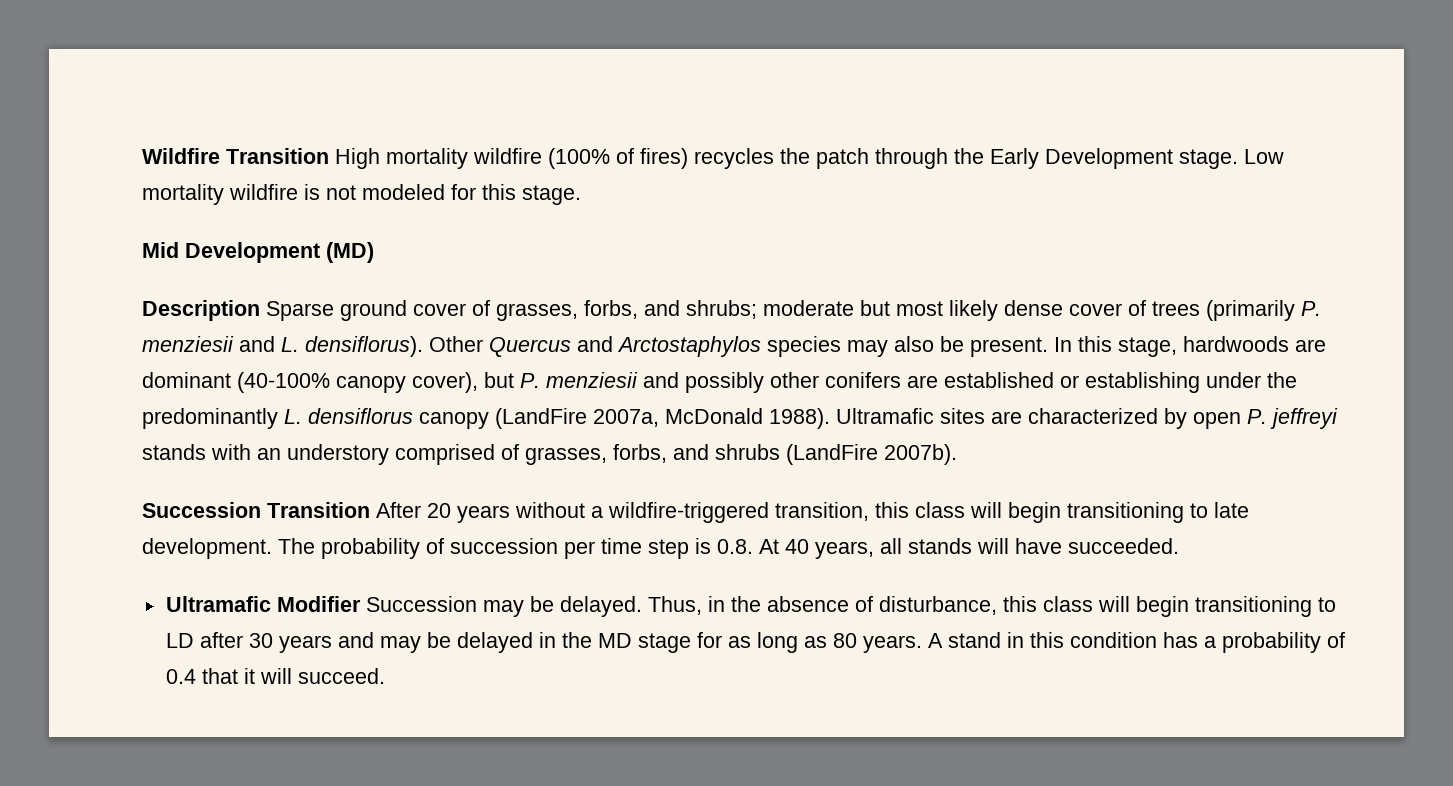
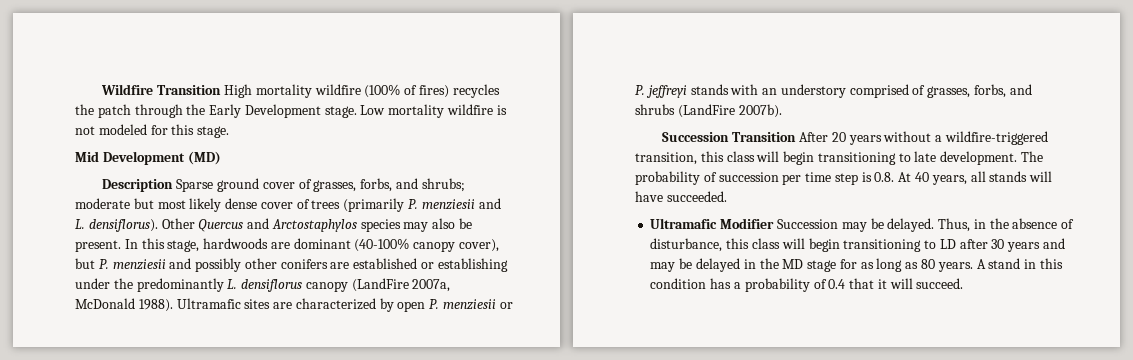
(1267, 416) none -> [443,299,513,310] [635,85,645,95] menziesii or P.

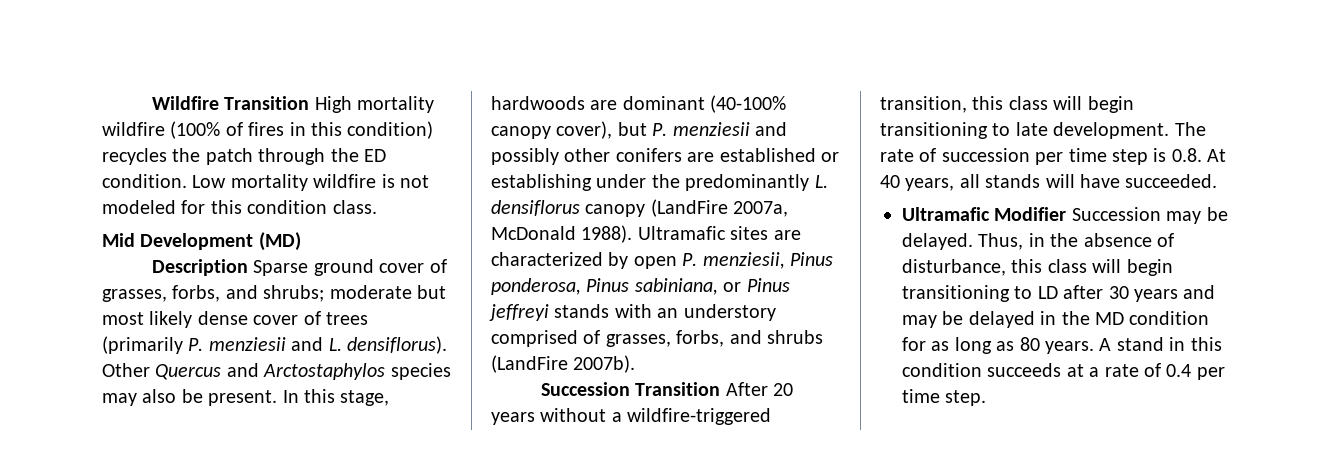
[418,85,449,98] fires) -> [248,121,434,139] fires in this condition)
[209,104,357,118] Early Development stage. -> [364,149,386,162] [102,174,187,188] ED condition.
[197,126,230,138] stage. -> [247,200,377,214] condition class.
[443,299,513,310] [635,85,645,95] menziesii or P. -> [702,252,833,269] [491,278,790,295] menziesii, Pinus ponderosa, Pinus sabiniana, or Pinus
[635,171,700,185] probability -> [880,149,914,162] rate
[807,260,837,272] stage -> [1129,311,1210,325] condition
[710,278,964,292] has a probability of 0.4 that it will succeed. -> [987,363,1225,380] [902,389,987,406] succeeds at a rate of 0.4 per time step.

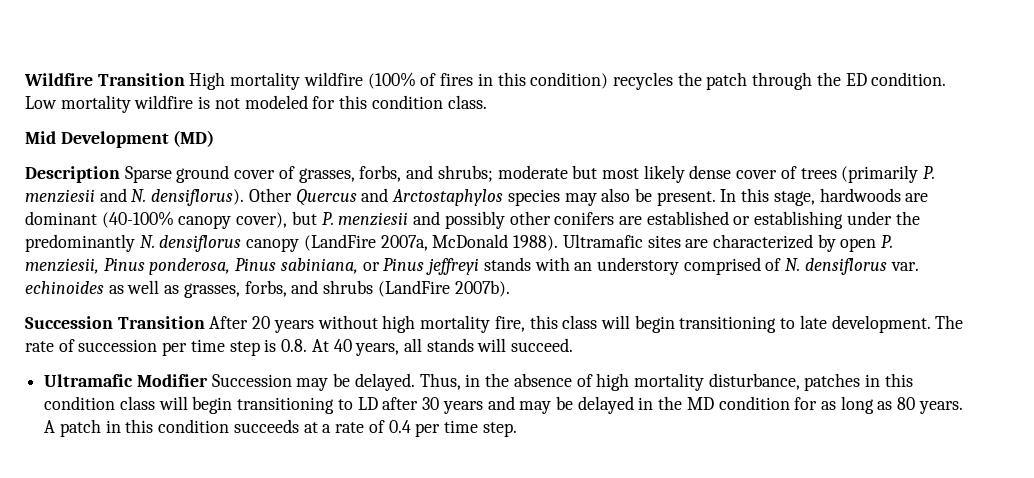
[328,338,342,351] L. -> [131,189,147,202] N.
[814,175,828,188] L. -> [139,235,155,248] N.
(601, 337) none -> [785,258,919,275] [25,280,180,294] N. densiflorus var. echinoides as well as
[611,408,772,425] [880,96,967,113] a wildfire-triggered transition, -> [382,315,525,333] high mortality fire,
[1080,174,1218,188] have succeeded. -> [511,338,574,352] succeed.
[902,259,1043,276] disturbance, this -> [596,373,913,391] [44,396,116,410] high mortality disturbance, patches in this condition
[1116,337,1164,351] stand -> [59,419,101,437] patch

